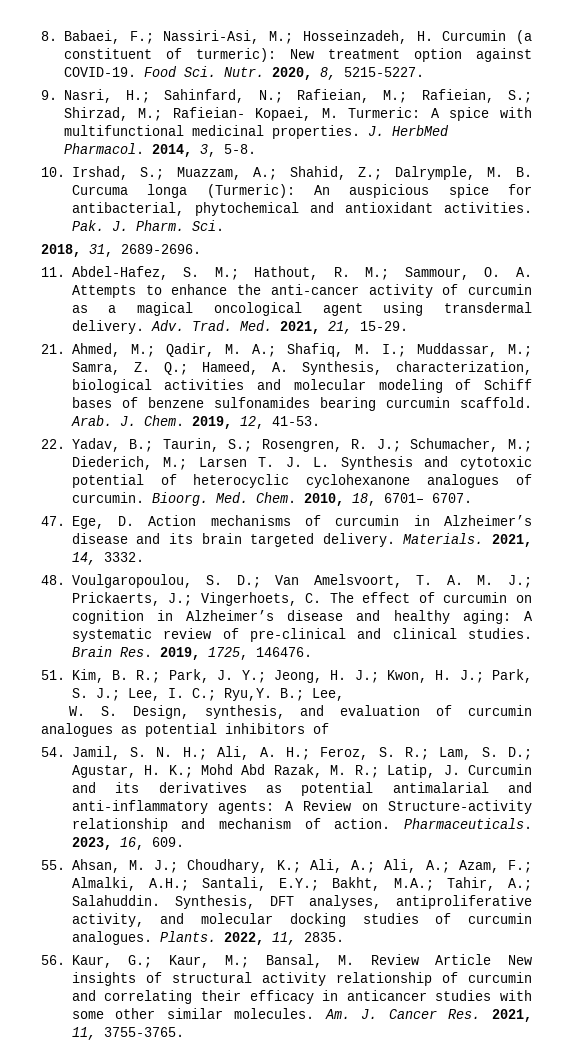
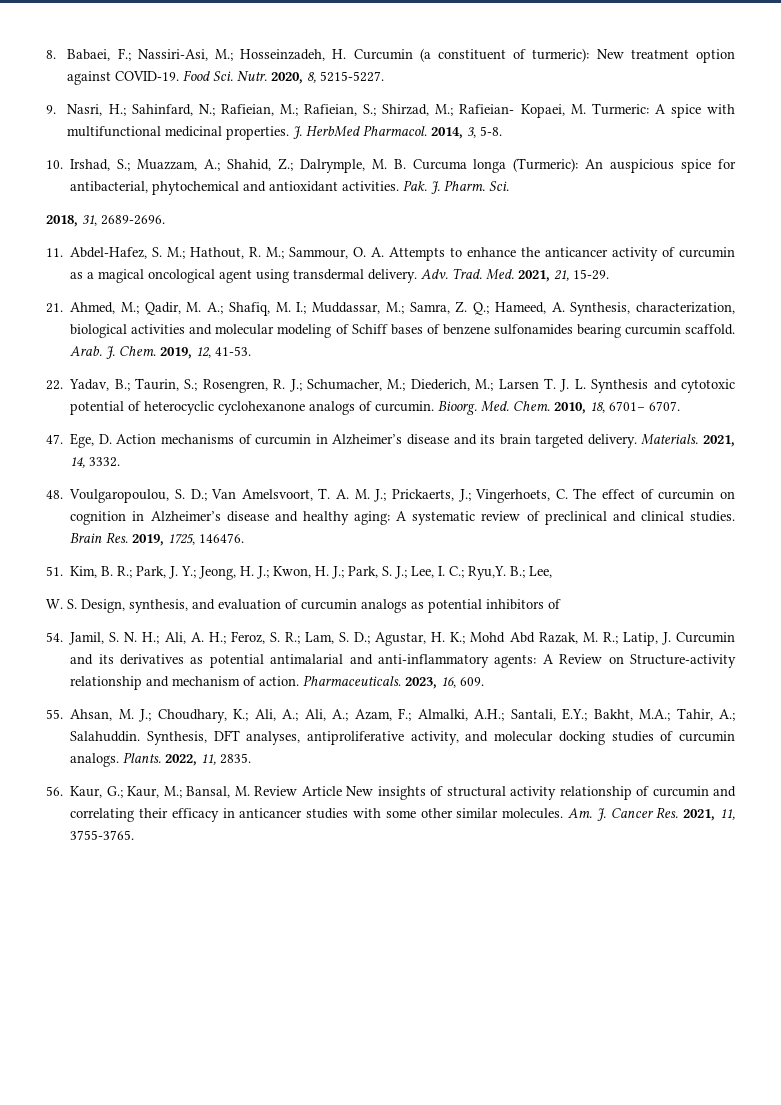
[270,284,359,295] anti-cancer -> [545,247,609,257] anticancer
[427,474,500,488] analogues -> [309,401,356,415] analogs
[249,628,346,642] pre-clinical -> [544,511,607,525] preclinical
[41,723,113,737] analogues -> [361,599,407,613] analogs
[71,931,152,945] analogues. -> [70,753,120,767] analogs.

